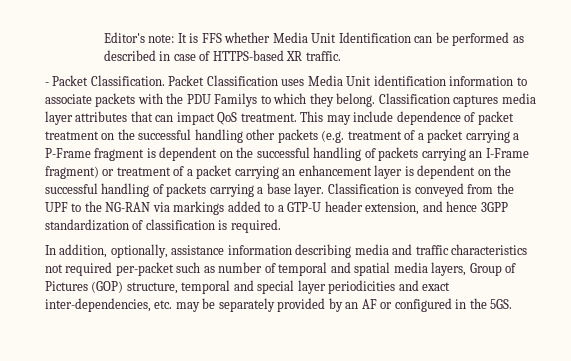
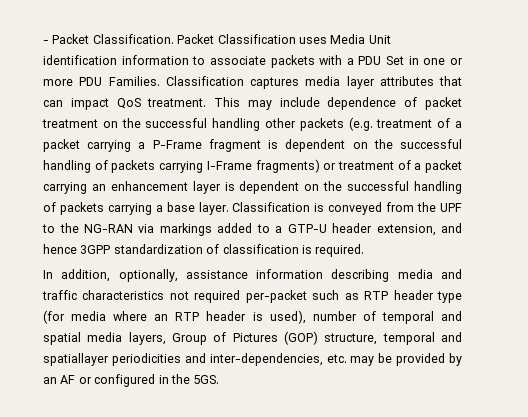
[103,32,524,46] [103,50,341,61] Editor's note: It is FFS whether Media Unit Identification can be performed as described in case of HTTPS-based XR traffic. // -> (43, 42) none
[166,93,376,107] the PDU Familys to which they belong. -> [346,56,464,65] [43,76,160,86] a PDU Set in one or more PDU Families.
[469,148,529,158] [44,166,99,179] an I-Frame fragment) -> [206,159,320,173] I-Frame fragments)
(215, 269) none -> [364,290,463,303] [43,310,306,324] RTP header type (for media where an RTP header is used),
[257,280,326,294] special layer -> [43,353,110,366] spatiallayer
[422,282,451,291] exact -> (206, 358) none
[218,298,275,312] separately -> (393, 358) none

